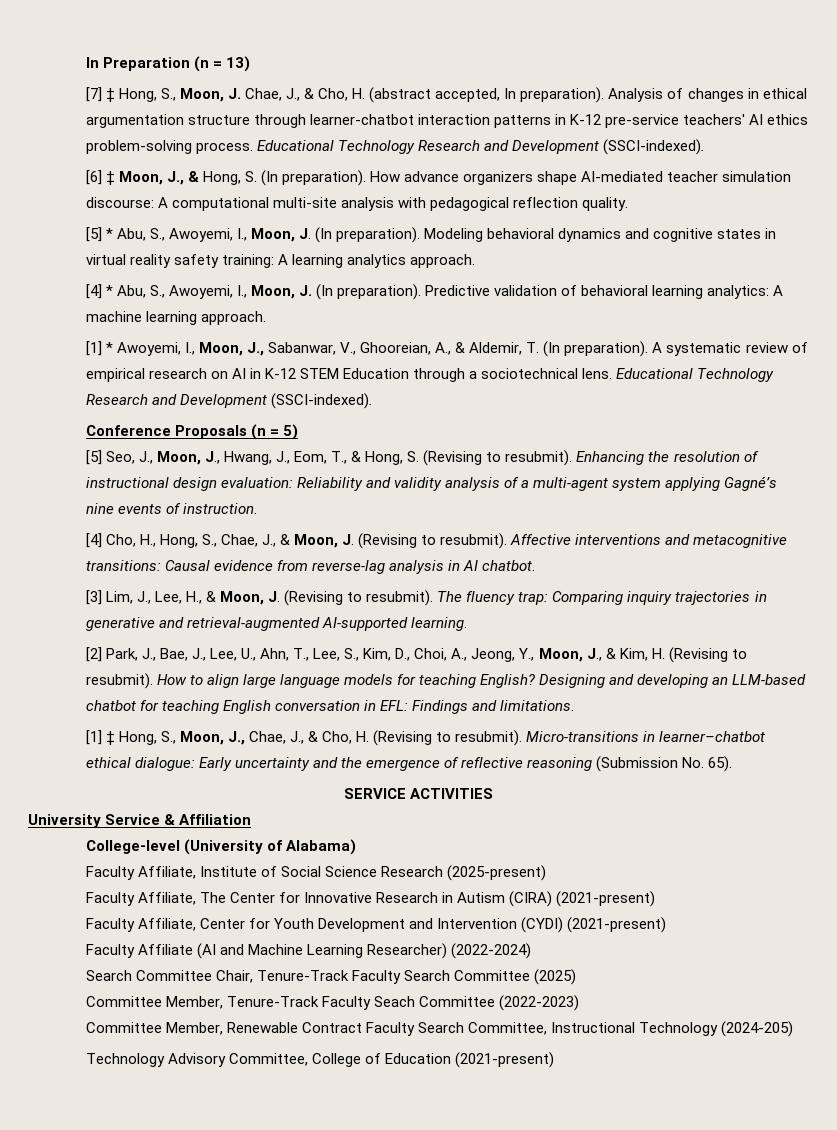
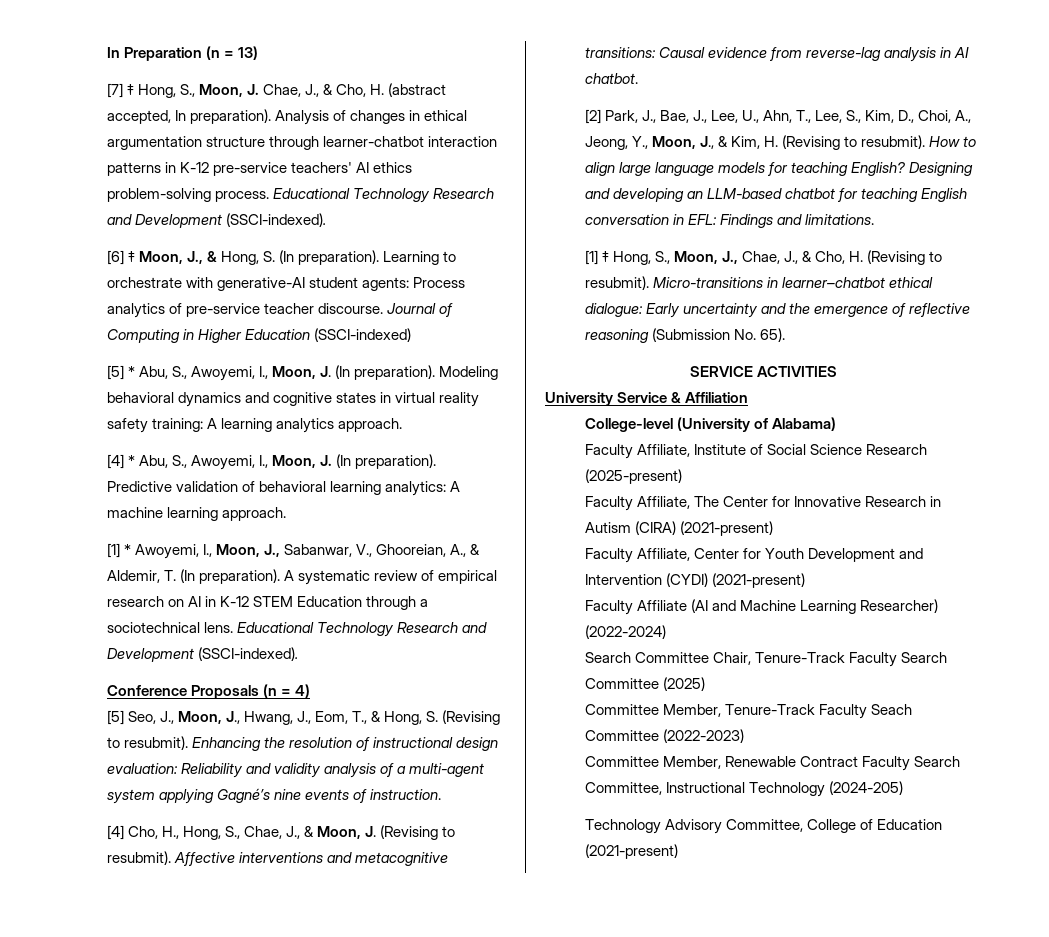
[370,171,792,185] [85,197,629,211] How advance organizers shape AI-mediated teacher simulation discourse: A computational multi-site analysis with pedagogical reflection quality. -> [383,251,457,265] [106,277,465,291] [106,303,453,318] [106,328,411,343] Learning to orchestrate with generative-AI student agents: Process analytics of pre-service teacher discourse. Journal of Computing in Higher Education (SSCI-indexed)
[282,424,298,440] 5) -> [294,684,310,698] 4)
[85,590,767,606] [85,617,467,631] // [3] Lim, J., Lee, H., & Moon, J. (Revising to resubmit). The fluency trap: Comparing inquiry trajectories in generative and retrieval-augmented AI-supported learning. -> (638, 78) none

